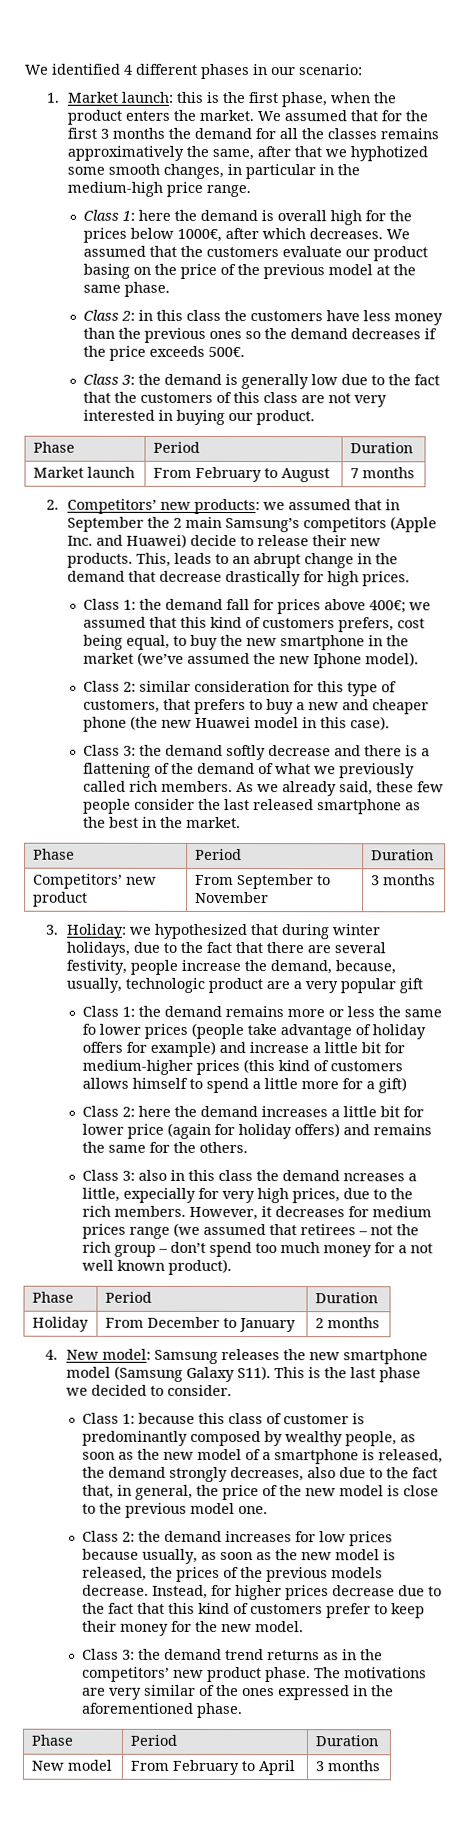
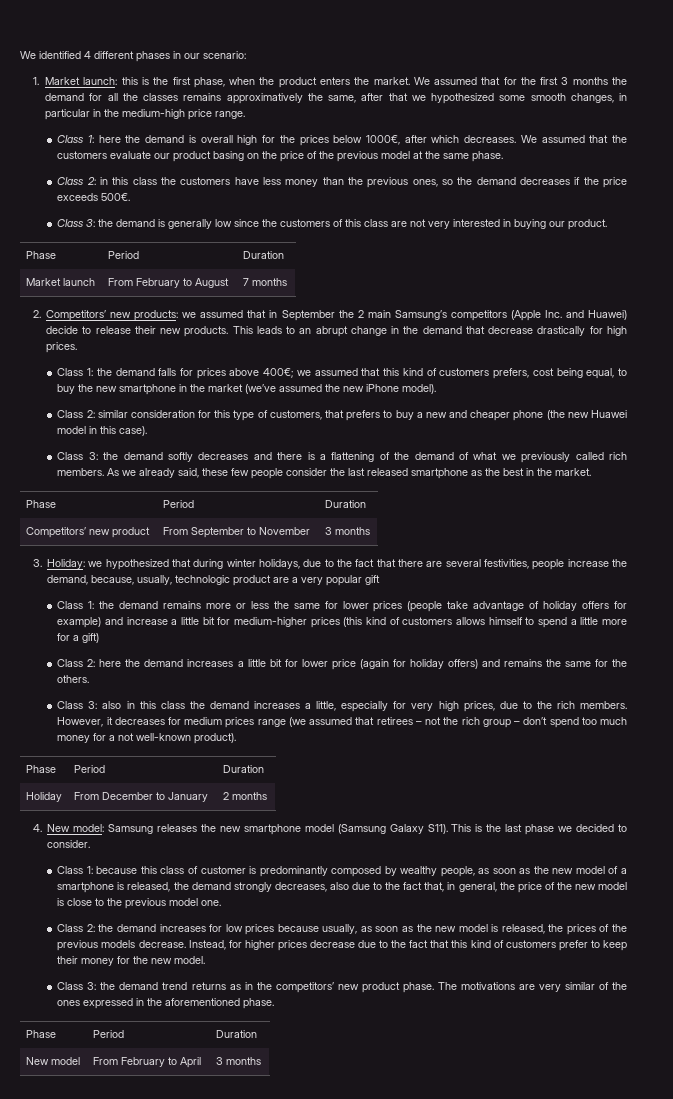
[350,146,429,162] hyphotized -> [431,93,495,104] hypothesized
[209,330,243,340] ones -> [412,179,438,187] ones,
[341,374,441,386] [83,391,112,403] due to the fact that -> [234,219,260,227] since
[136,552,172,567] This, -> [232,326,253,334] This
[226,598,251,611] fall -> [158,368,177,376] falls
[313,653,363,669] Iphone -> [366,384,400,392] iPhone
[268,745,332,757] decrease -> [198,452,249,460] decreases
[66,959,128,975] festivity, -> [484,559,530,569] festivities,
[82,1023,97,1035] fo -> [324,601,338,609] for
[343,1173,406,1182] ncreases -> [253,701,300,709] increases
[123,1187,197,1203] expecially -> [341,701,389,712] especially
[82,1259,166,1271] well known -> [136,733,192,741] well-known

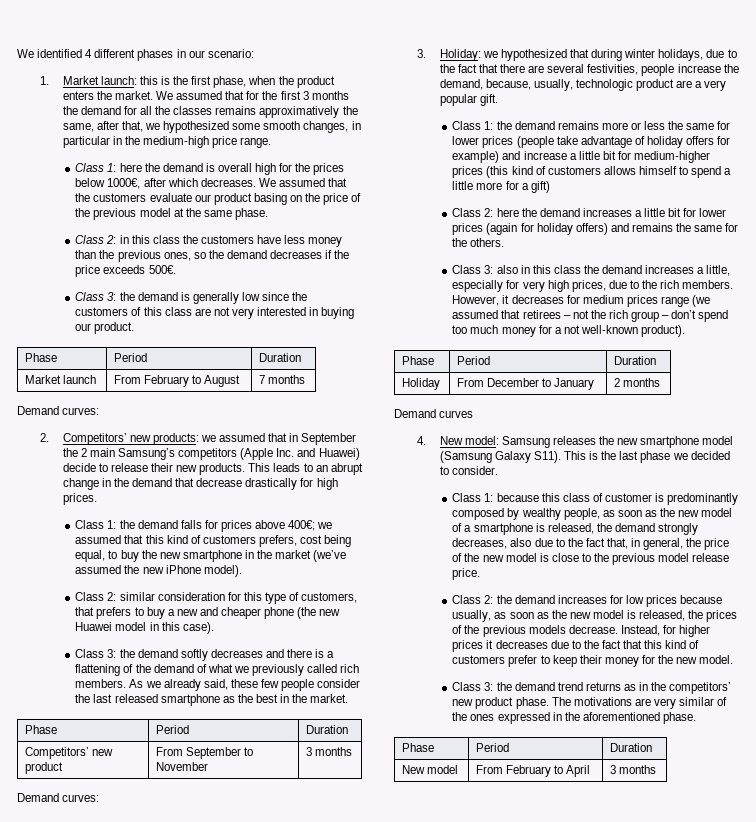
[388,93,408,101] that -> [121,121,143,132] that,
(287, 282) none -> [17,406,100,415] // Demand curves:
(370, 531) none -> [17,793,100,802] // Demand curves:
[365,575,381,585] gift -> [479,94,498,106] gift.
[331,659,356,670] price -> [452,223,484,235] prices
(267, 796) none -> [394,409,474,418] // Demand curves
[201,900,222,906] one. -> [692,553,730,562] [452,568,481,580] release price.
[309,940,355,948] decrease -> [486,640,548,649] it decreases

